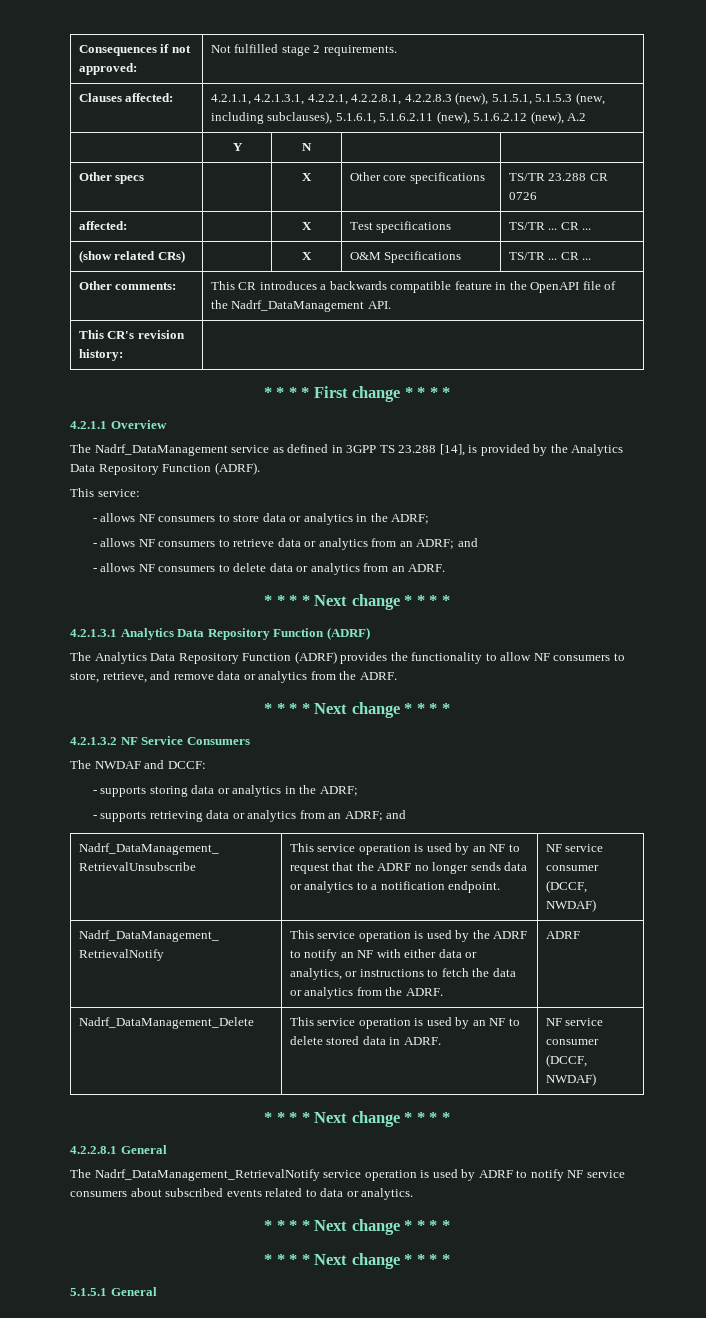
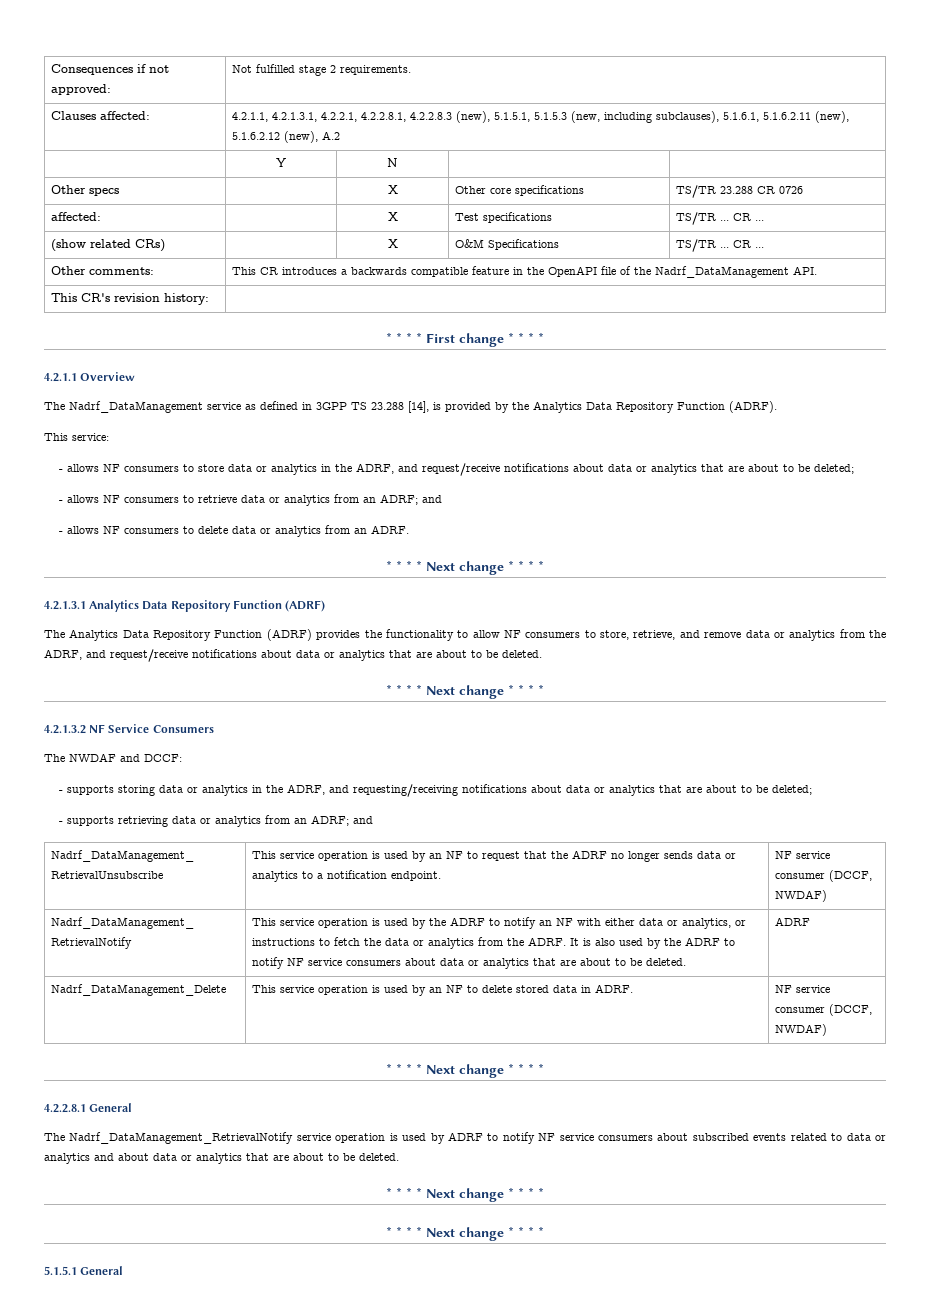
[391,514,430,524] ADRF; -> [355,463,854,476] ADRF, and request/receive notifications about data or analytics that are about to be deleted;
[359,672,397,680] ADRF. -> [44,649,542,662] ADRF, and request/receive notifications about data or analytics that are about to be deleted.
[319,786,358,796] ADRF; -> [286,784,812,797] ADRF, and requesting/receiving notifications about data or analytics that are about to be deleted;
(443, 992) none -> [569,937,735,949] [251,957,686,969] It is also used by the ADRF to notify NF service consumers about data or analytics that are about to be deleted.
[361,1188,414,1200] analytics. -> [44,1153,399,1164] analytics and about data or analytics that are about to be deleted.

